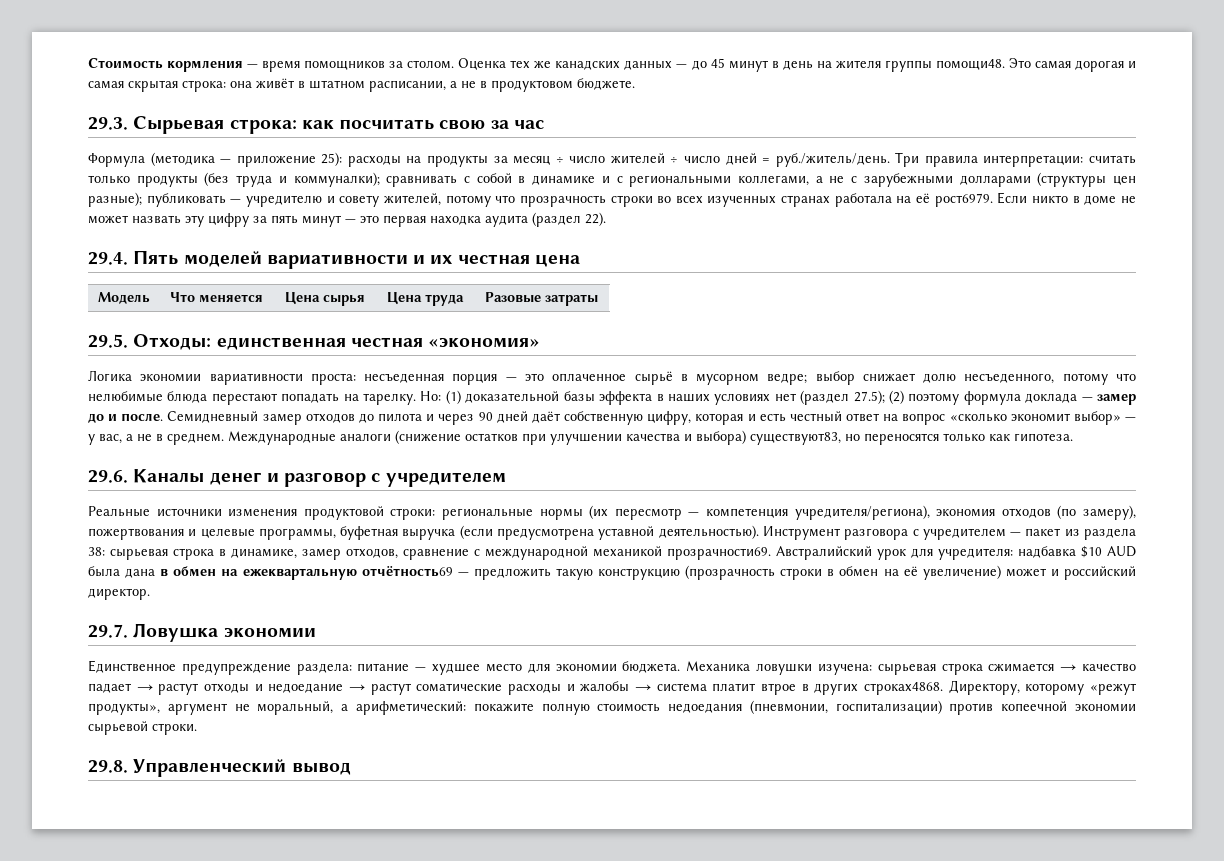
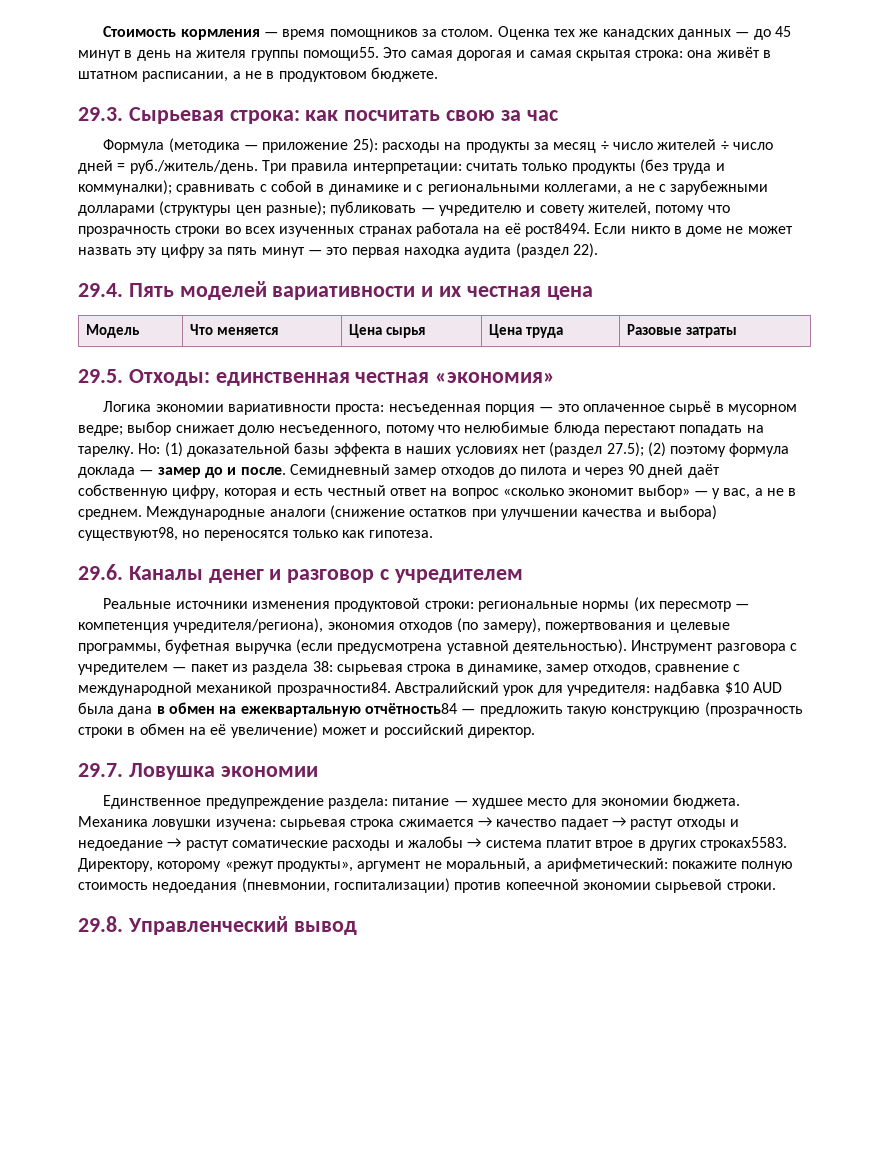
[935,59,1005,70] помощи48. -> [302,47,379,61] помощи55.
[934,193,993,207] рост6979. -> [524,223,590,237] рост8494.
[750,432,841,445] существуют83, -> [78,527,178,541] существуют98,
[667,547,771,560] прозрачности69. -> [276,682,391,696] прозрачности84.
[361,566,453,577] отчётность69 -> [364,703,457,714] отчётность84
[863,682,943,695] строках4868. -> [700,837,788,851] строках5583.

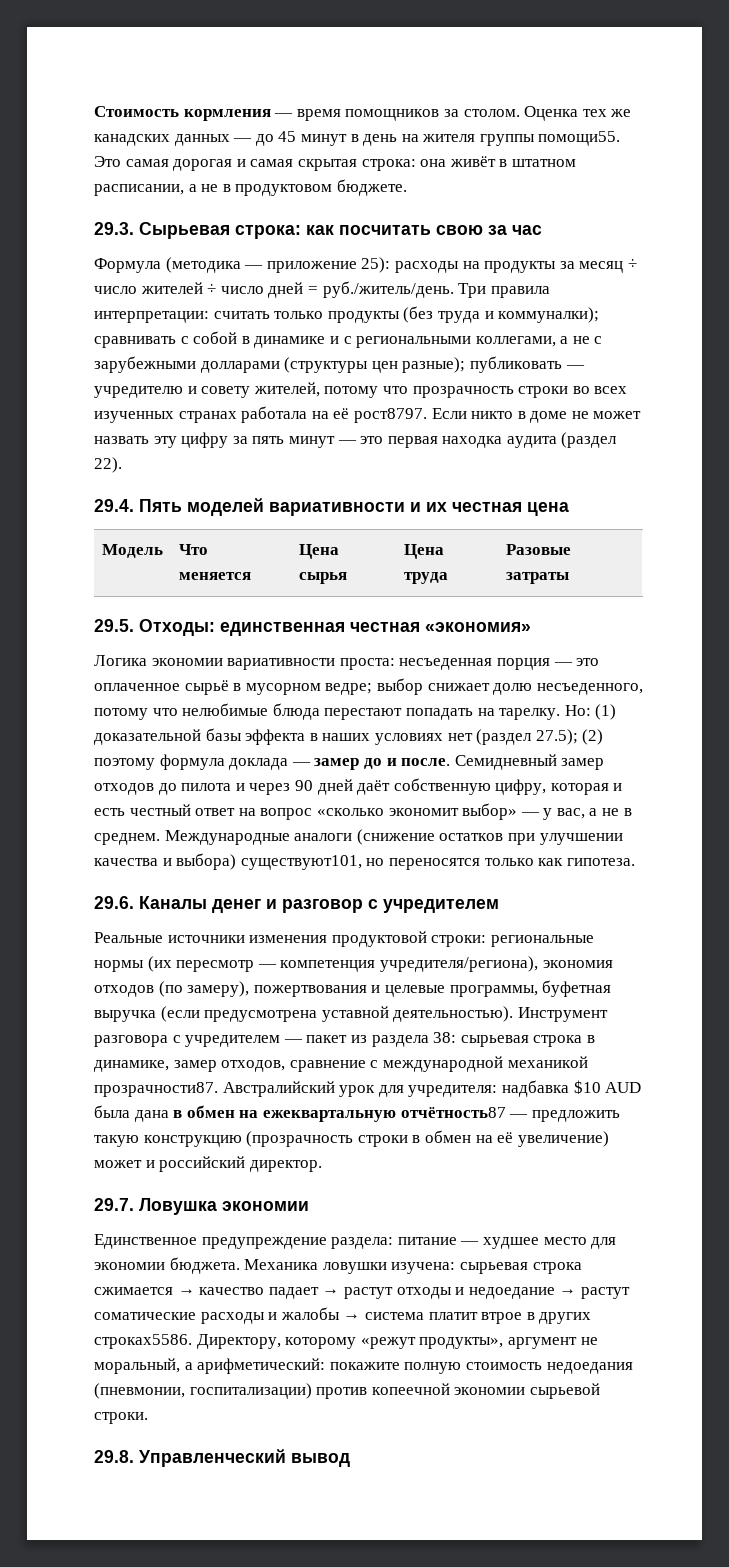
[524,223,590,237] рост8494. -> [353,408,427,423] рост8797.
[78,527,178,541] существуют98, -> [240,855,362,870] существуют101,
[276,682,391,696] прозрачности84. -> [94,1082,218,1097] прозрачности87.
[364,703,457,714] отчётность84 -> [400,1107,506,1118] отчётность87
[700,837,788,851] строках5583. -> [94,1334,192,1349] строках5586.

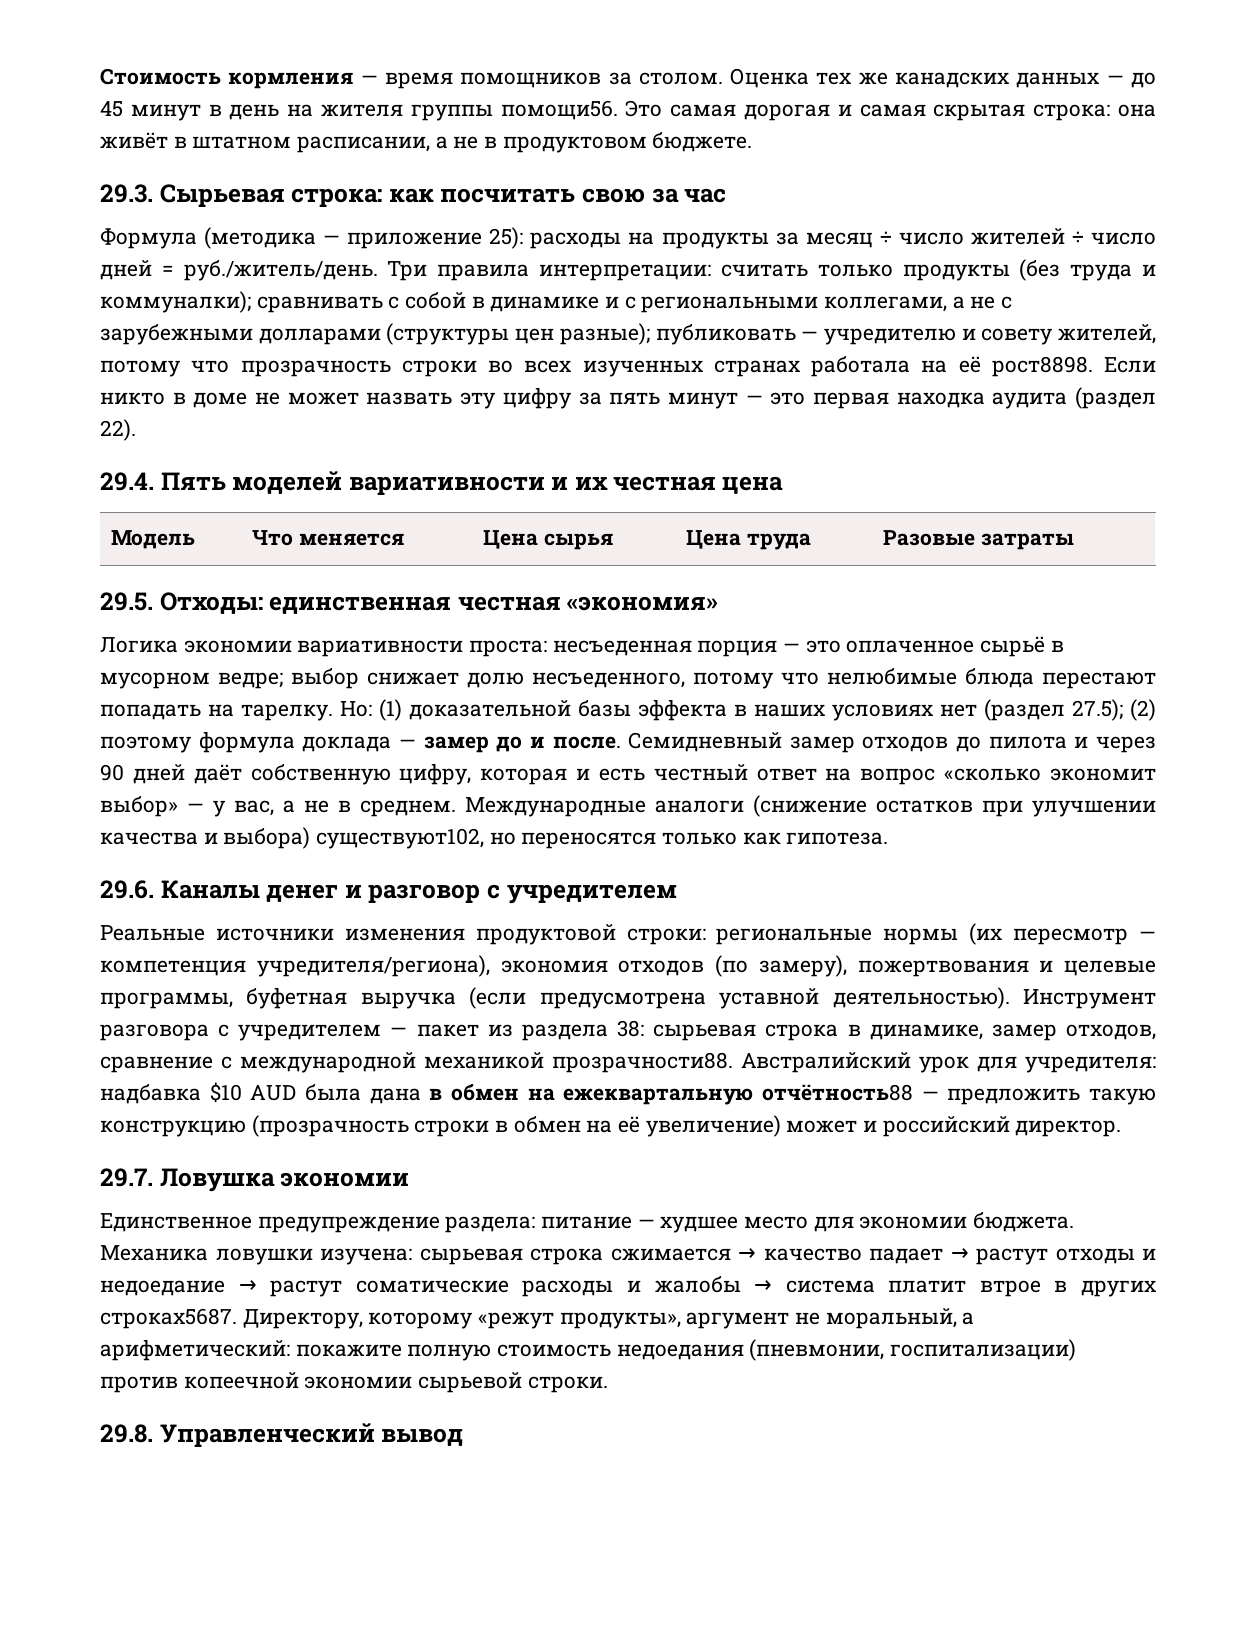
[538,131,621,146] помощи55. -> [500,100,618,120] помощи56.
[353,408,427,423] рост8797. -> [991,356,1093,377] рост8898.
[240,855,362,870] существуют101, -> [316,828,485,849] существуют102,
[94,1082,218,1097] прозрачности87. -> [552,1052,733,1073] прозрачности88.
[400,1107,506,1118] отчётность87 -> [762,1084,914,1101] отчётность88
[94,1334,192,1349] строках5586. -> [100,1308,237,1329] строках5687.

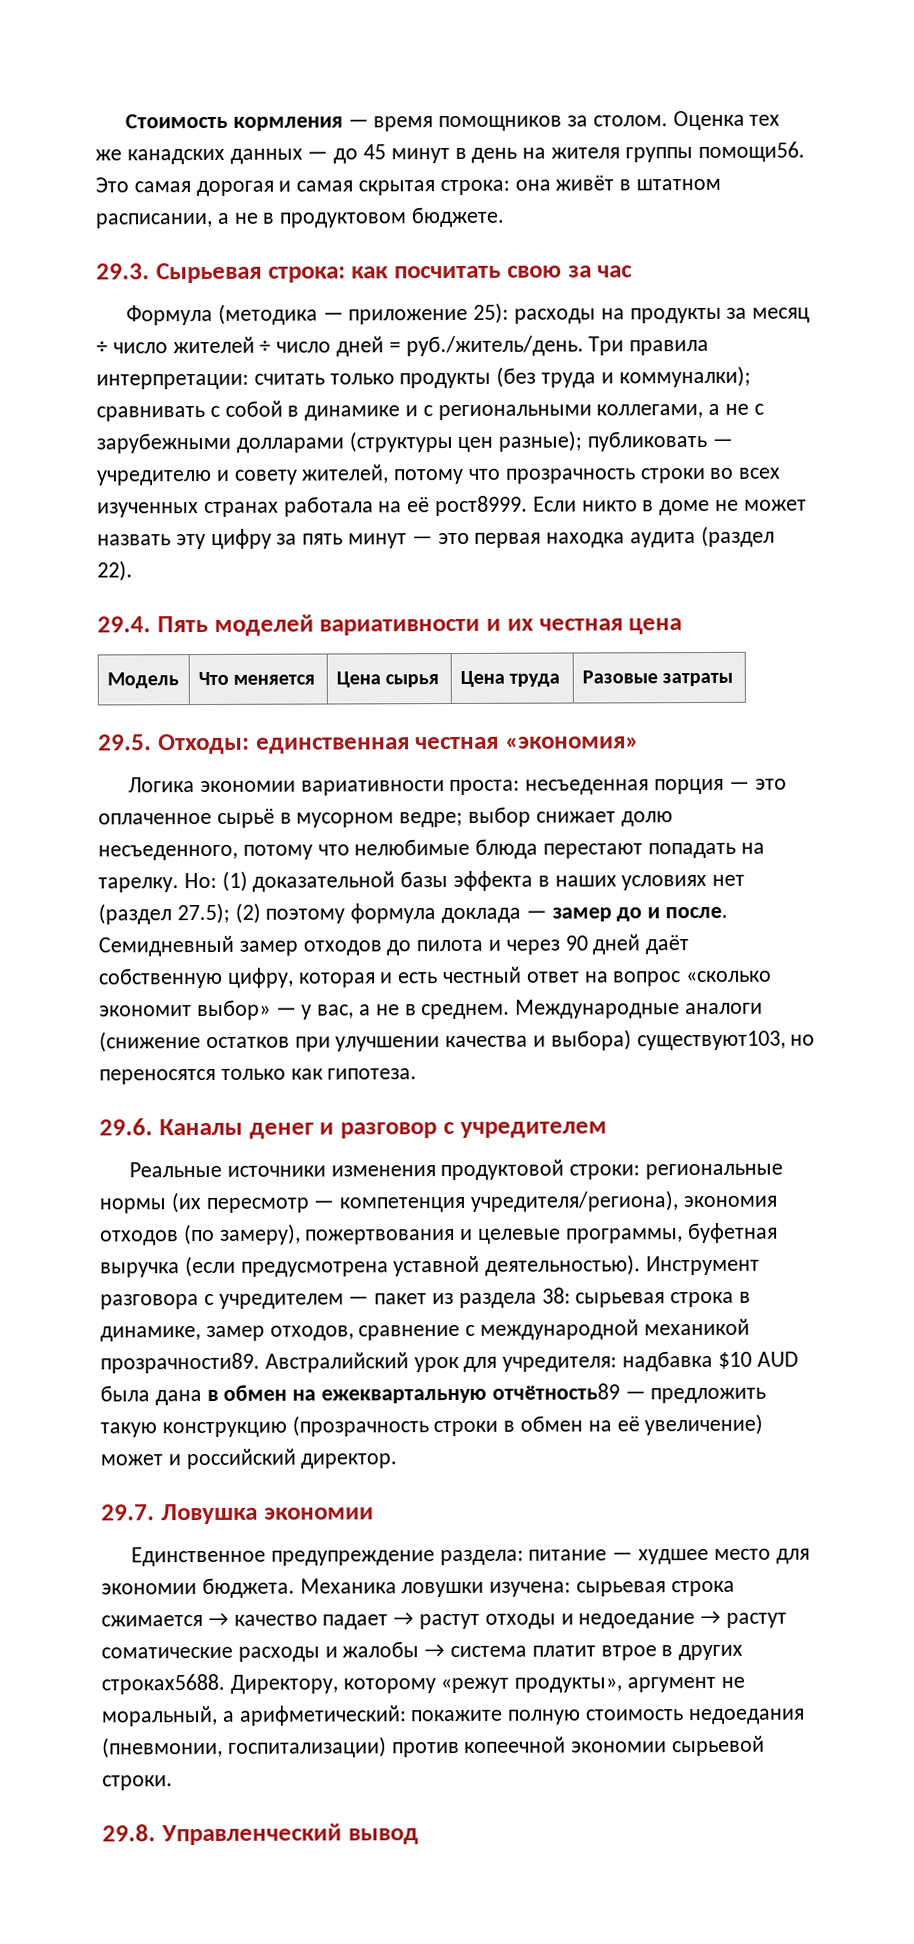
[991,356,1093,377] рост8898. -> [435,495,529,517] рост8999.
[316,828,485,849] существуют102, -> [636,1030,786,1051] существуют103,
[552,1052,733,1073] прозрачности88. -> [100,1352,260,1374] прозрачности89.
[762,1084,914,1101] отчётность88 -> [491,1383,620,1400] отчётность89
[100,1308,237,1329] строках5687. -> [101,1673,225,1695] строках5688.

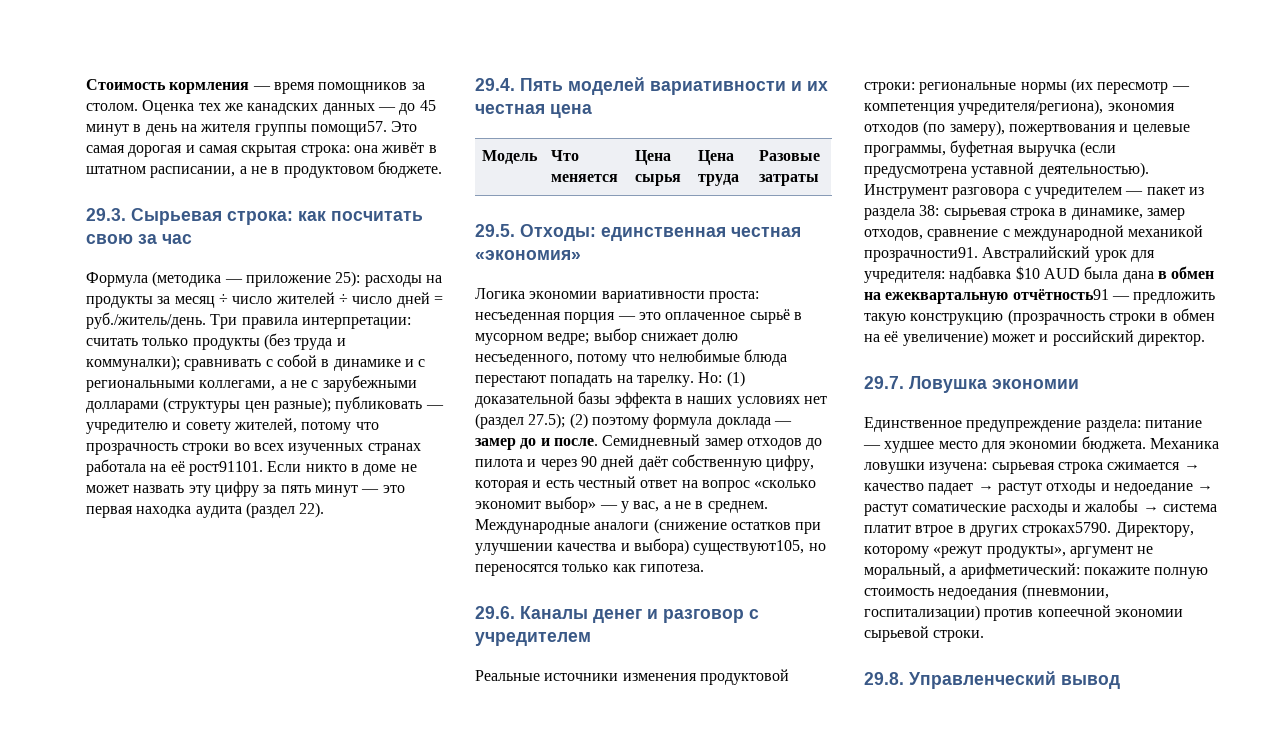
[697,141,805,163] помощи56. -> [310,121,387,136] помощи57.
[435,495,529,517] рост8999. -> [188,461,263,476] рост91101.
[636,1030,786,1051] существуют103, -> [693,540,805,555] существуют105,
[100,1352,260,1374] прозрачности89. -> [864,247,978,262] прозрачности91.
[491,1383,620,1400] отчётность89 -> [1012,289,1109,300] отчётность91
[101,1673,225,1695] строках5688. -> [1022,522,1112,537] строках5790.

